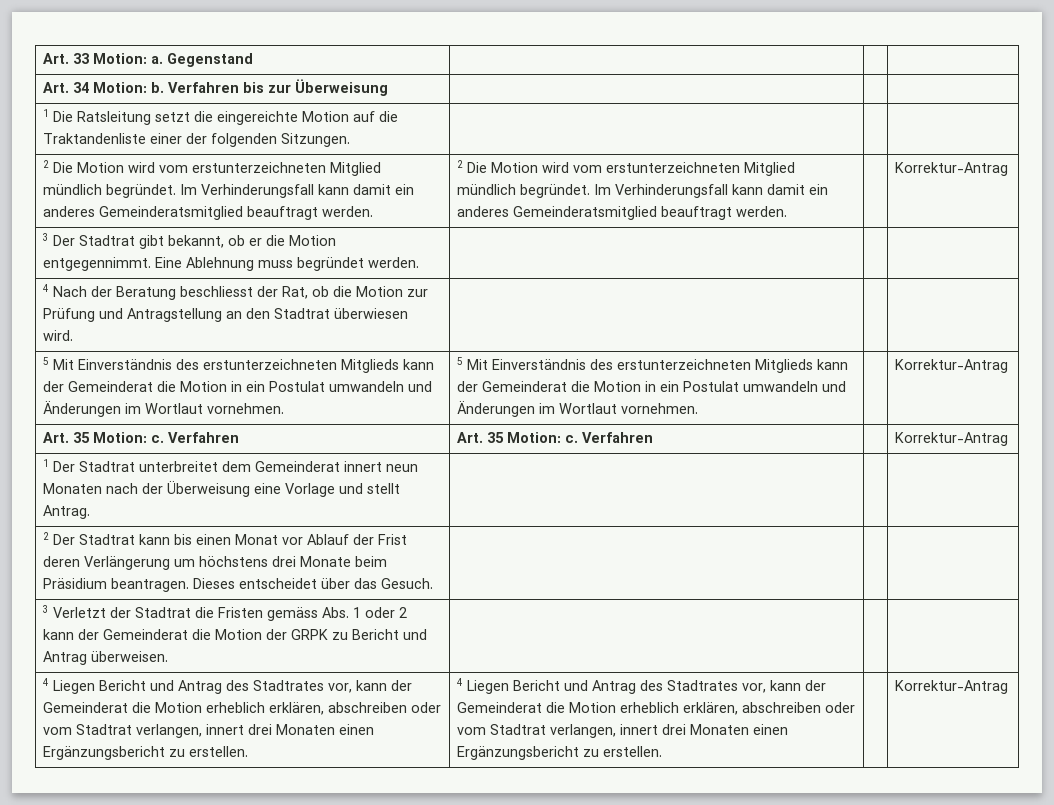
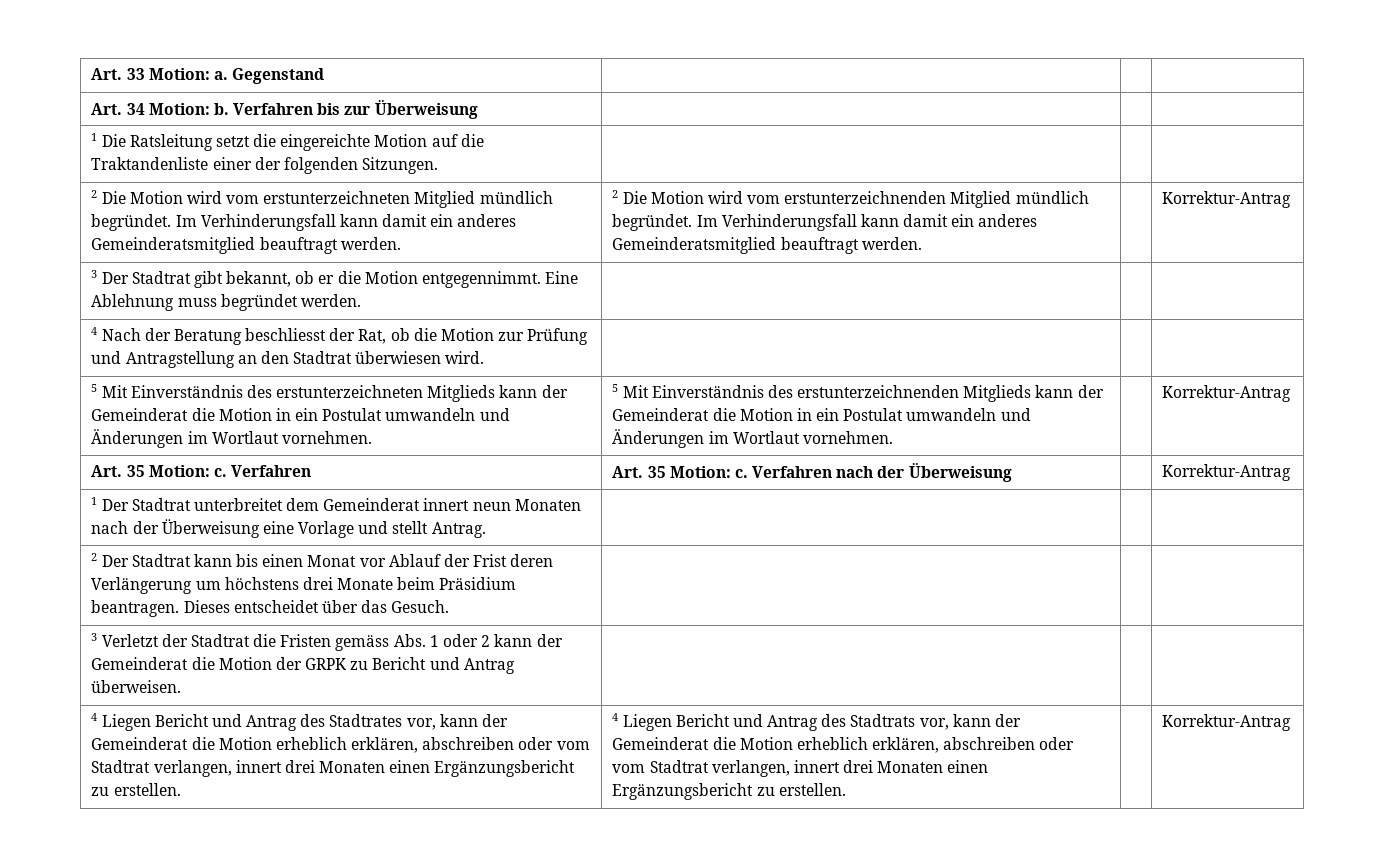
[606,162,741,173] erstunterzeichneten -> [784,191,947,204] erstunterzeichnenden
[617,359,752,370] erstunterzeichneten -> [797,385,960,398] erstunterzeichnenden
(654, 437) none -> [836,462,1012,482] nach der Überweisung
[667,680,739,691] Stadtrates -> [850,714,916,727] Stadtrats

